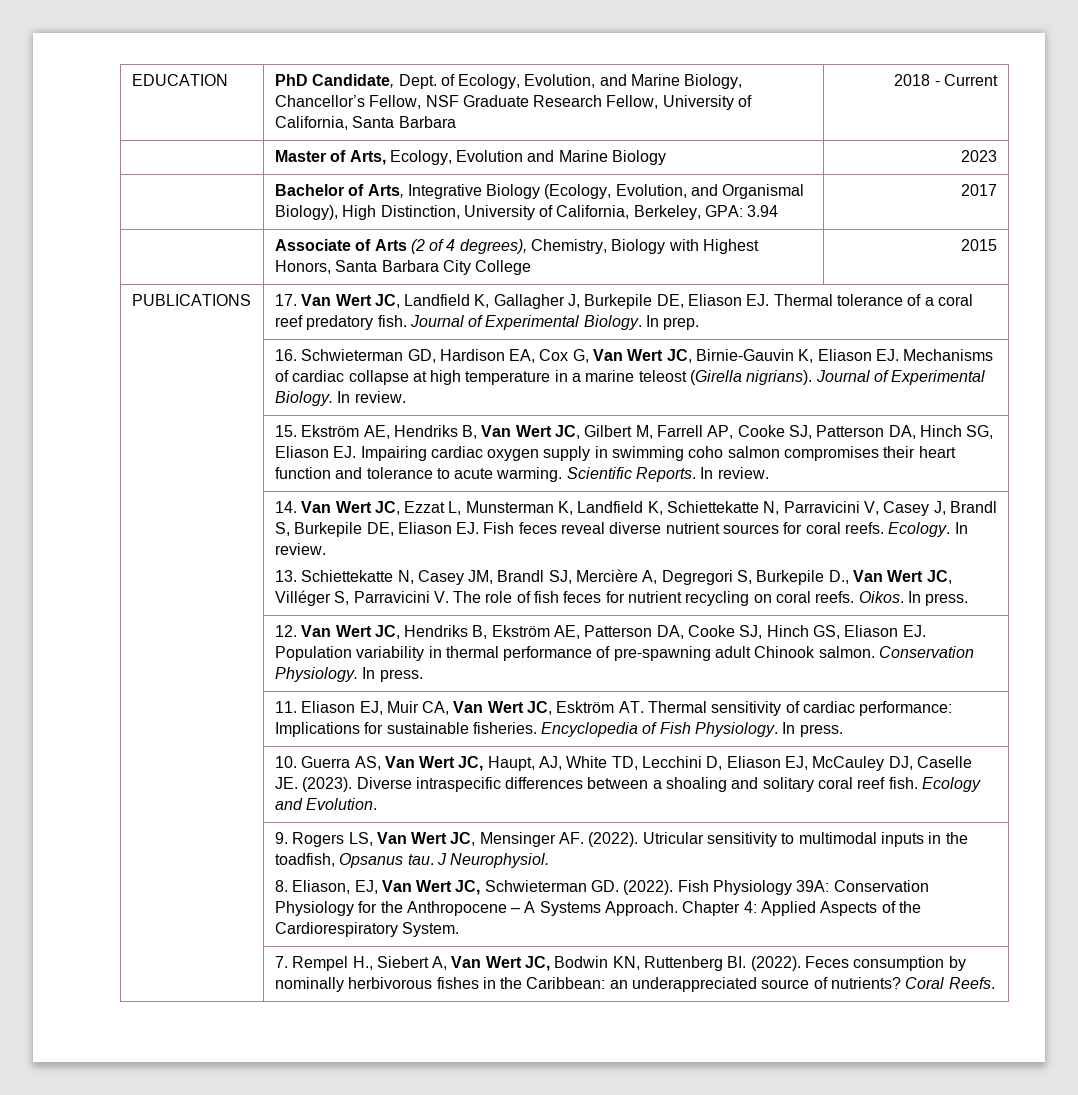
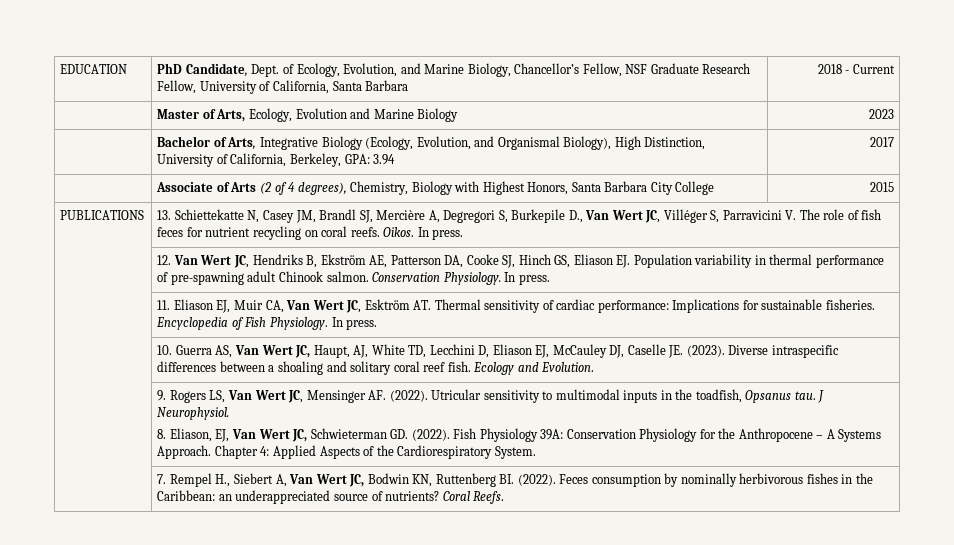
[274,294,974,309] [274,315,700,330] [274,349,994,363] [274,370,986,385] [274,391,406,406] [274,425,994,439] [274,446,956,461] [274,467,769,482] [274,501,998,516] [274,522,968,537] [274,543,326,555] 17. Van Wert JC, Landfield K, Gallagher J, Burkepile DE, Eliason EJ. Thermal tolerance of a coral reef predatory fish. Journal of Experimental Biology. In prep. // | 16. Schwieterman GD, Hardison EA, Cox G, Van Wert JC, Birnie-Gauvin K, Eliason EJ. Mechanisms of cardiac collapse at high temperature in a marine teleost (Girella nigrians). Journal of Experimental Biology. In review. // | 15. Ekström AE, Hendriks B, Van Wert JC, Gilbert M, Farrell AP, Cooke SJ, Patterson DA, Hinch SG, Eliason EJ. Impairing cardiac oxygen supply in swimming coho salmon compromises their heart function and tolerance to acute warming. Scientific Reports. In review. // | 14. Van Wert JC, Ezzat L, Munsterman K, Landfield K, Schiettekatte N, Parravicini V, Casey J, Brandl S, Burkepile DE, Eliason EJ. Fish feces reveal diverse nutrient sources for coral reefs. Ecology. In review. // -> (145, 215) none

